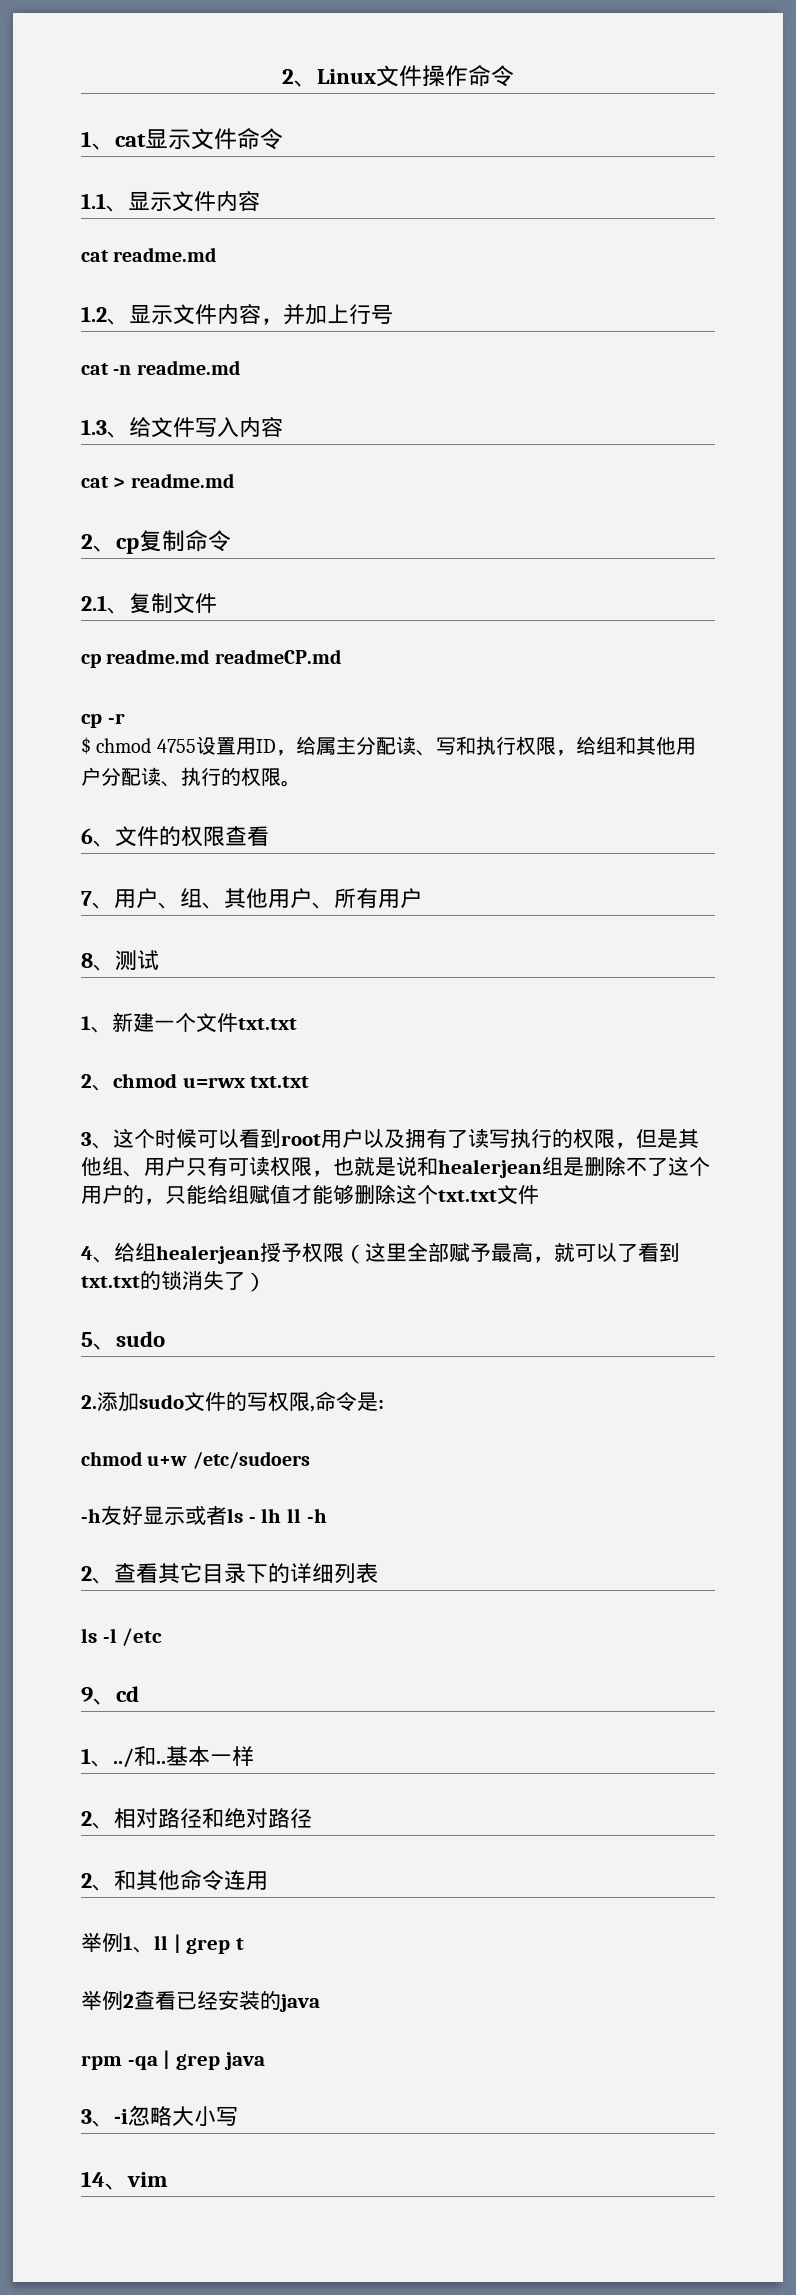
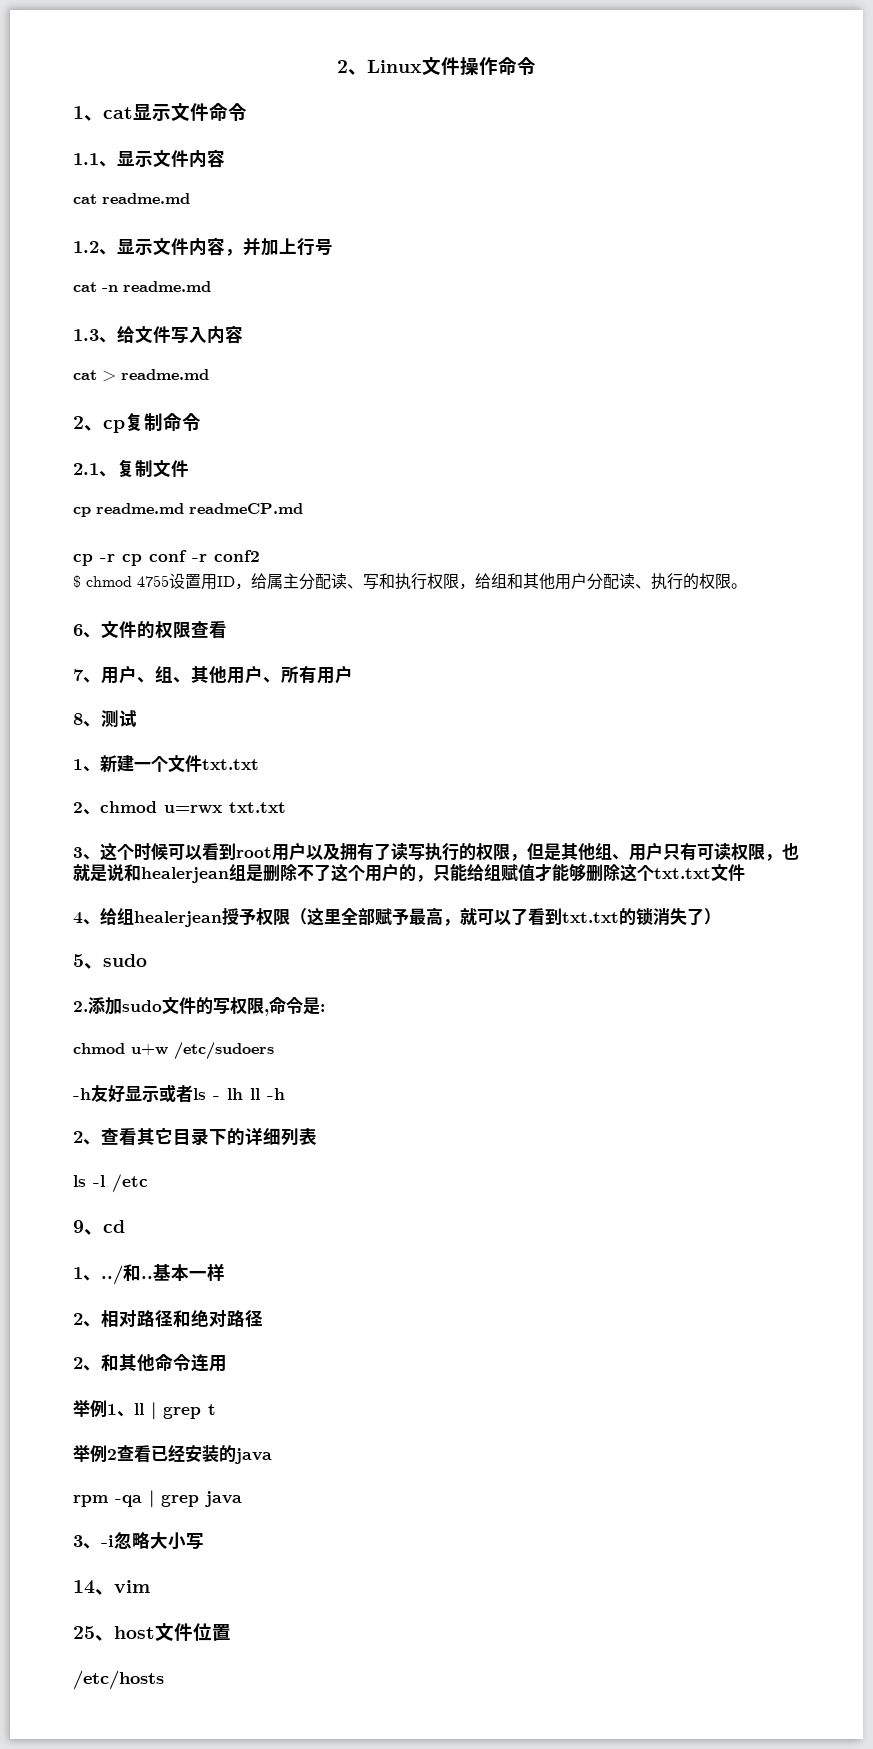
(125, 718) none -> [122,550,260,566] cp conf -r conf2
(168, 2179) none -> [73,1623,231,1641] [73,1670,164,1690] // 25、host文件位置 // /etc/hosts

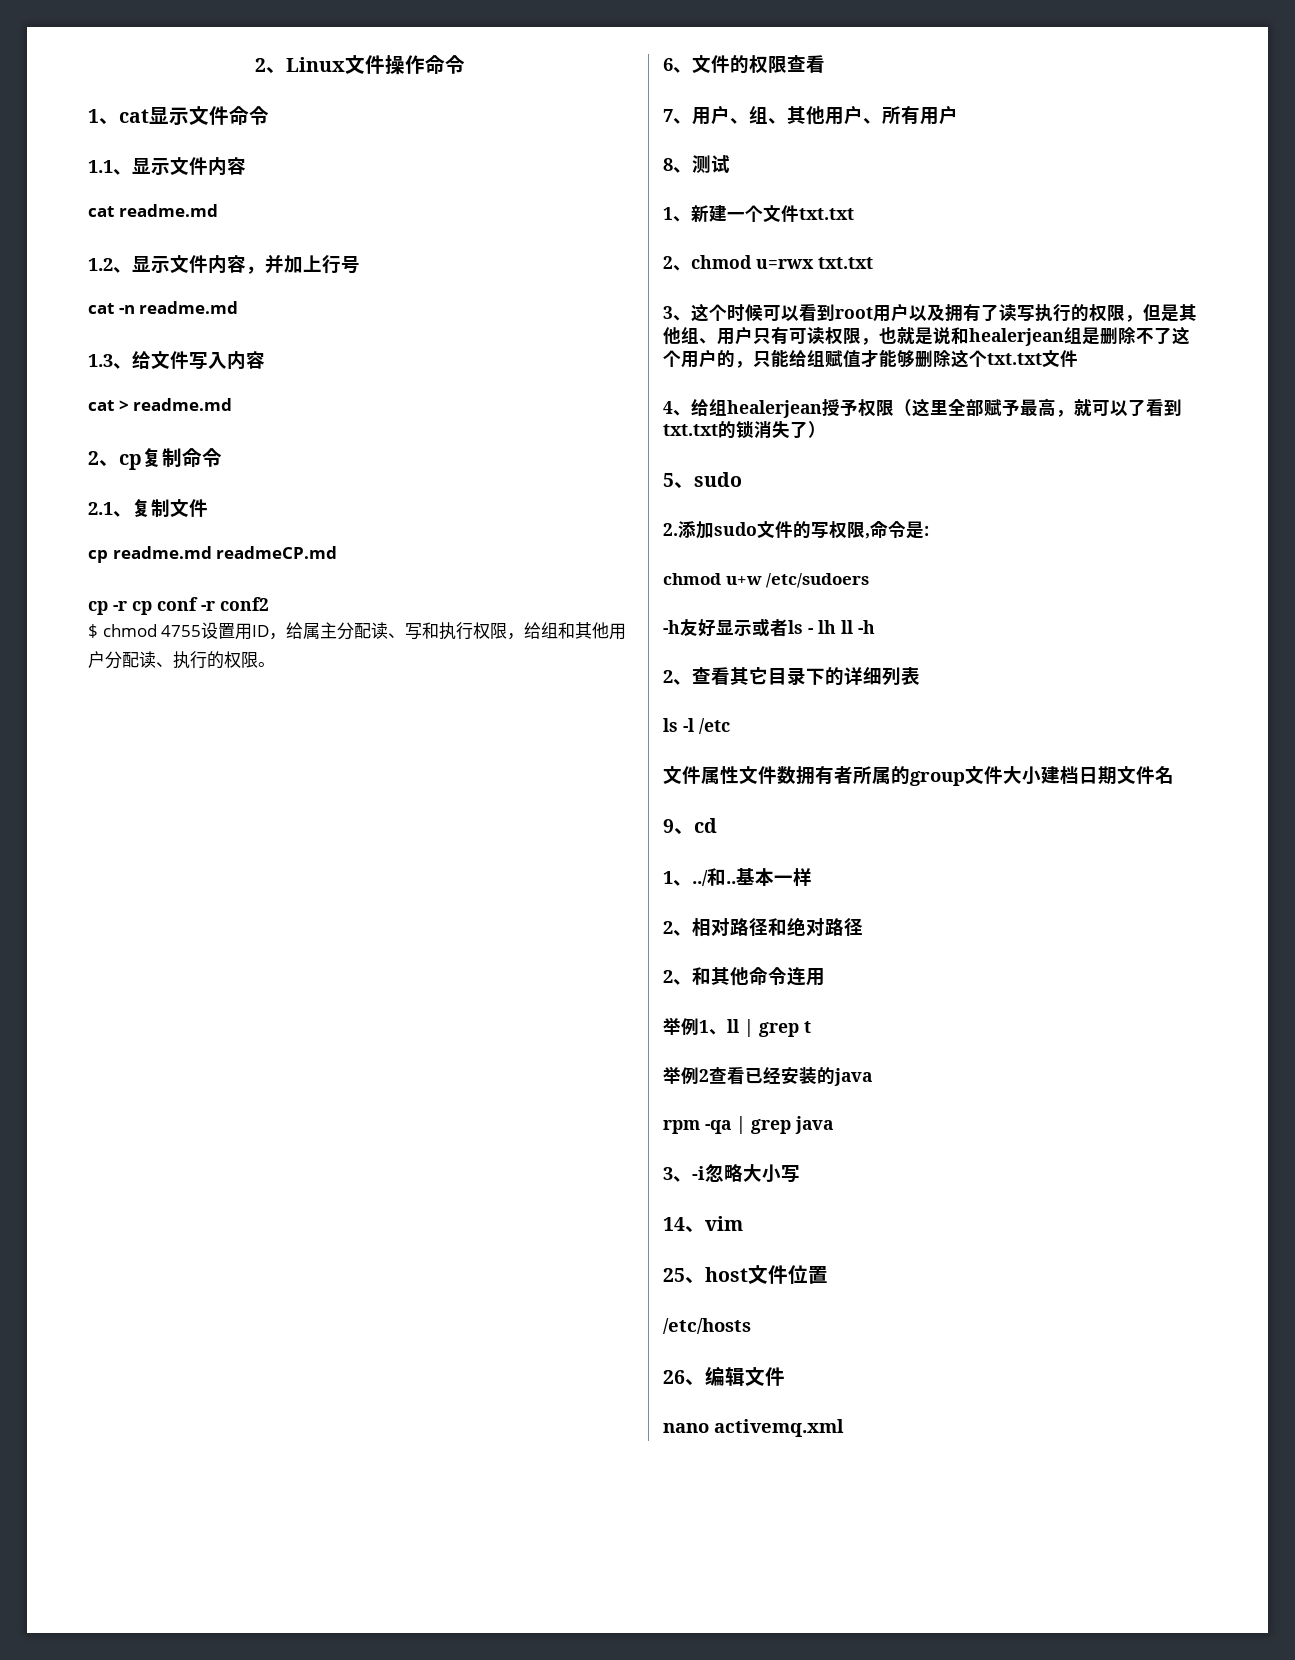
(148, 1183) none -> [663,766,1174,786] // 文件属性文件数拥有者所属的group文件大小建档日期文件名
(164, 1680) none -> [663,1366,785,1386] [663,1419,844,1437] // 26、编辑文件 // nano activemq.xml

